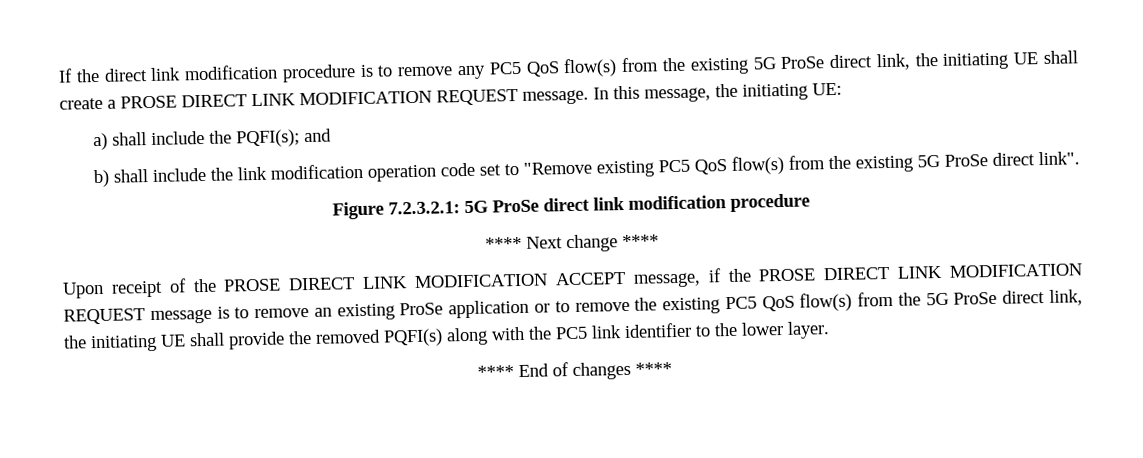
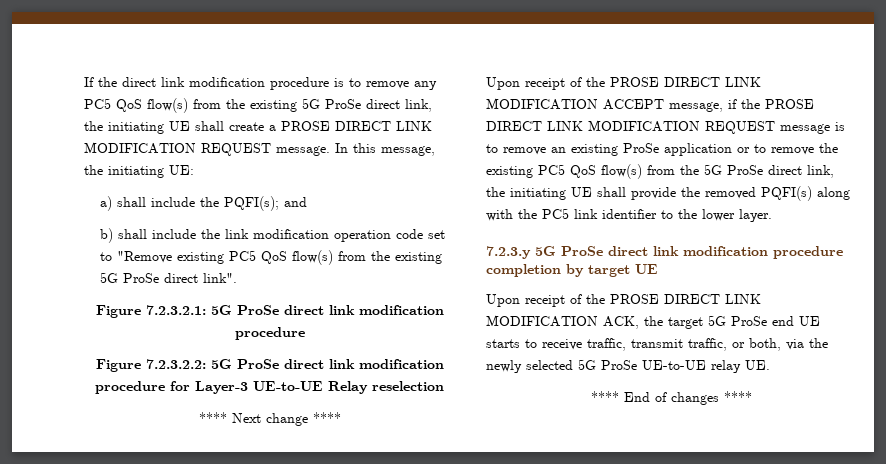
(810, 202) none -> [95,359,444,372] [95,381,444,394] // Figure 7.2.3.2.2: 5G ProSe direct link modification procedure for Layer-3 UE-to-UE Relay reselection
(830, 330) none -> [486,246,843,259] [486,264,658,277] [486,294,761,307] [486,315,820,329] [486,338,828,351] [486,359,770,373] // 7.2.3.y 5G ProSe direct link modification procedure completion by target UE // Upon receipt of the PROSE DIRECT LINK MODIFICATION ACK, the target 5G ProSe end UE starts to receive traffic, transmit traffic, or both, via the newly selected 5G ProSe UE-to-UE relay UE.

